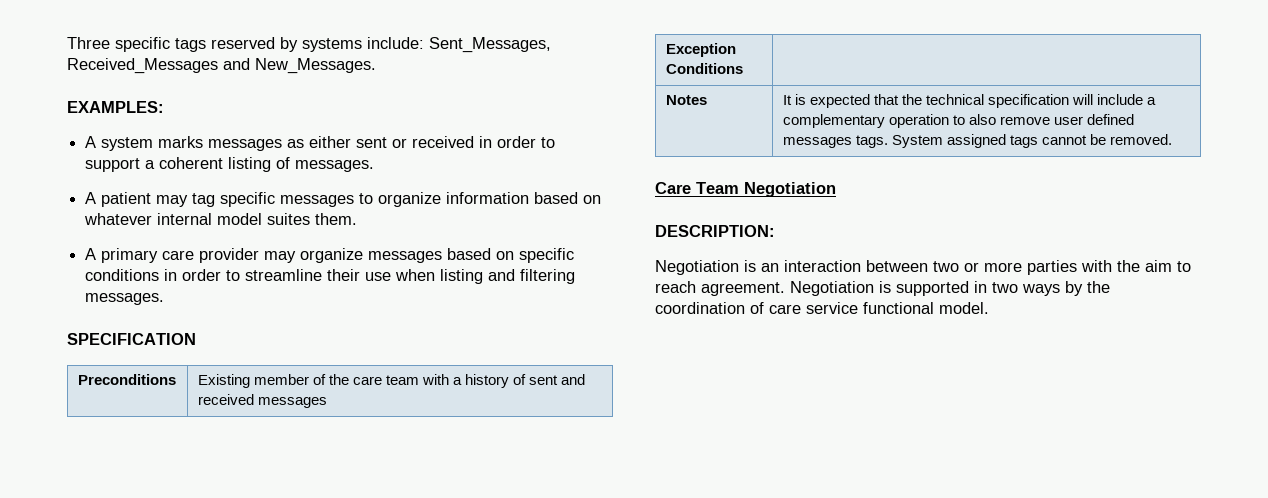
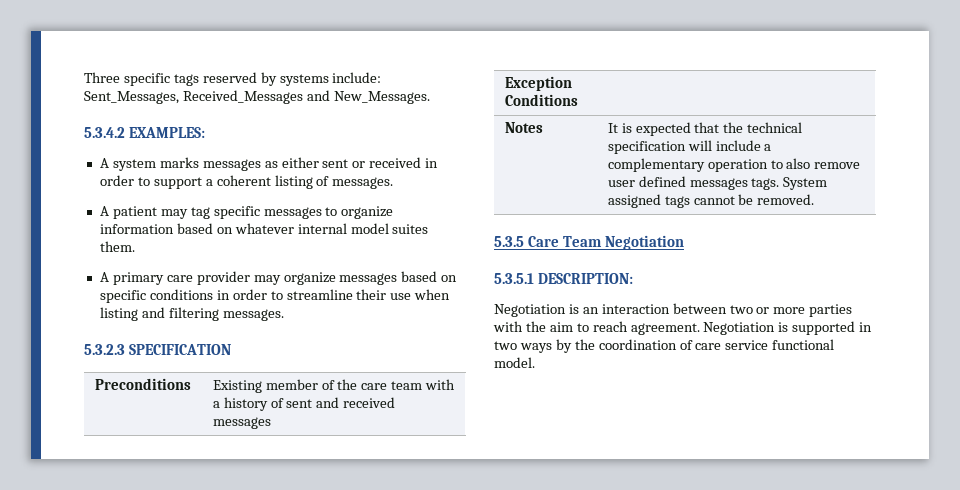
(376, 66) none -> [84,127,125,138] 5.3.4.2
(165, 299) none -> [84,344,125,355] 5.3.2.3
(1172, 139) none -> [494,236,524,247] 5.3.5
(836, 189) none -> [494,273,534,284] 5.3.5.1

